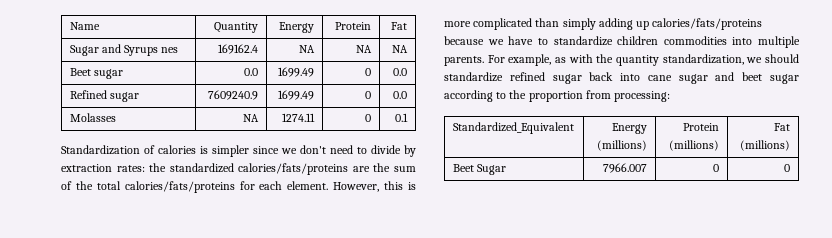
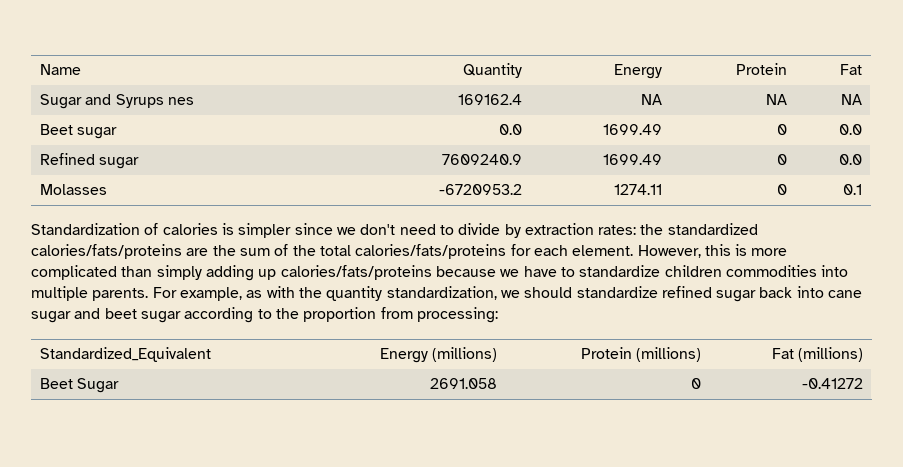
[243,114,260,122] NA -> [439,184,523,195] -6720953.2
[603,163,648,173] [713,164,720,172] [784,164,791,172] 7966.007 | 0 | 0 -> [430,378,498,389] [691,378,702,389] [802,378,864,389] 2691.058 | 0 | -0.41272

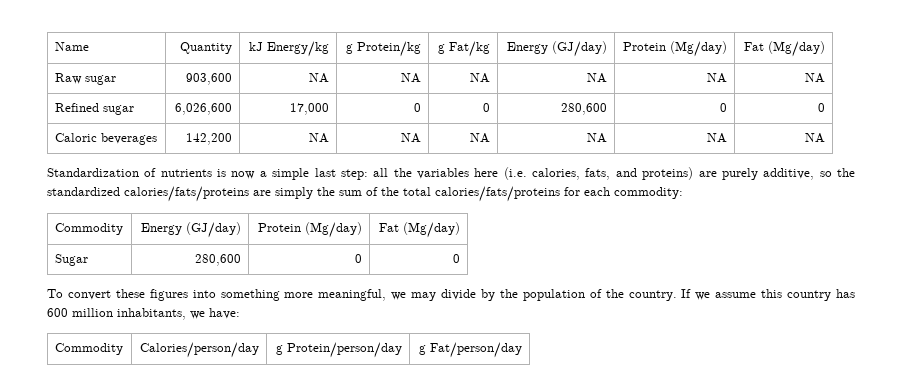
[614,64,663,79] [736,63,788,75] [840,64,863,75] [39,94,194,109] [458,94,523,105] [641,94,663,105] [766,94,788,105] [841,94,863,105] [39,124,118,139] [499,124,523,135] [603,124,663,135] [777,124,788,135] [839,124,863,135] [39,153,140,169] [442,154,523,165] [603,154,663,165] [777,154,788,165] [839,154,863,165] [39,184,107,195] [439,184,523,195] [614,184,663,195] [777,184,788,195] [843,184,863,195] [31,223,637,238] | Energy | Protein | Fat // Sugar and Syrups nes | 169162.4 | NA | NA | NA // Beet sugar | 0.0 | 1699.49 | 0 | 0.0 // Refined sugar | 7609240.9 | 1699.49 | 0 | 0.0 // Molasses | -6720953.2 | 1274.11 | 0 | 0.1 // Standardization of calories is simpler since we don't need to divide by extraction rates: -> [249,41,330,57] [346,41,422,57] [438,41,491,57] [507,41,608,57] [623,41,728,57] [744,41,826,57] [54,73,116,85] [186,73,233,85] [309,73,330,83] [401,73,422,83] [470,73,491,83] [587,73,608,83] [707,73,728,83] [805,73,826,83] [54,103,134,115] [175,103,233,115] [290,103,330,115] [414,103,422,112] [483,103,491,112] [561,103,608,115] [720,103,728,112] [818,103,826,112] [54,133,157,145] [186,133,233,145] [309,133,330,143] [401,133,422,143] [470,133,491,143] [587,133,608,143] [707,133,728,143] [805,133,826,143] [47,167,832,180] | kJ Energy/kg | g Protein/kg | g Fat/kg | Energy (GJ/day) | Protein (Mg/day) | Fat (Mg/day) // Raw sugar | 903,600 | NA | NA | NA | NA | NA | NA // Refined sugar | 6,026,600 | 17,000 | 0 | 0 | 280,600 | 0 | 0 // Caloric beverages | 142,200 | NA | NA | NA | NA | NA | NA // Standardization of nutrients is now a simple last step: all the variables here (i.e. calories, fats, and proteins) are purely additive, so
(209, 252) none -> [275,187,313,199] simply
[572,244,788,258] [31,265,849,281] [31,286,863,302] [31,307,498,323] [39,347,211,362] [379,347,498,363] [580,347,702,362] [771,347,864,362] [39,378,73,389] element. However, this is more complicated than simply adding up calories/fats/proteins because we have to standardize children commodities into multiple parents. For example, as with the quantity standardization, we should standardize refined sugar back into cane sugar and beet sugar according to the proportion from processing: // Standardized_Equivalent | Energy (millions) | Protein (millions) | Fat (millions) // Beet -> [614,187,683,199] [54,223,123,235] [141,222,242,238] [258,222,363,238] [379,222,461,238] commodity: // Commodity | Energy (GJ/day) | Protein (Mg/day) | Fat (Mg/day) //
[430,378,498,389] [691,378,702,389] [802,378,864,389] 2691.058 | 0 | -0.41272 -> [195,254,242,266] [355,254,363,263] [453,254,461,263] [47,289,855,301] [47,308,240,320] [54,343,123,355] [140,342,260,358] [276,342,403,358] [419,342,523,358] 280,600 | 0 | 0 // To convert these figures into something more meaningful, we may divide by the population of the country. If we assume this country has 600 million inhabitants, we have: // Commodity | Calories/person/day | g Protein/person/day | g Fat/person/day

